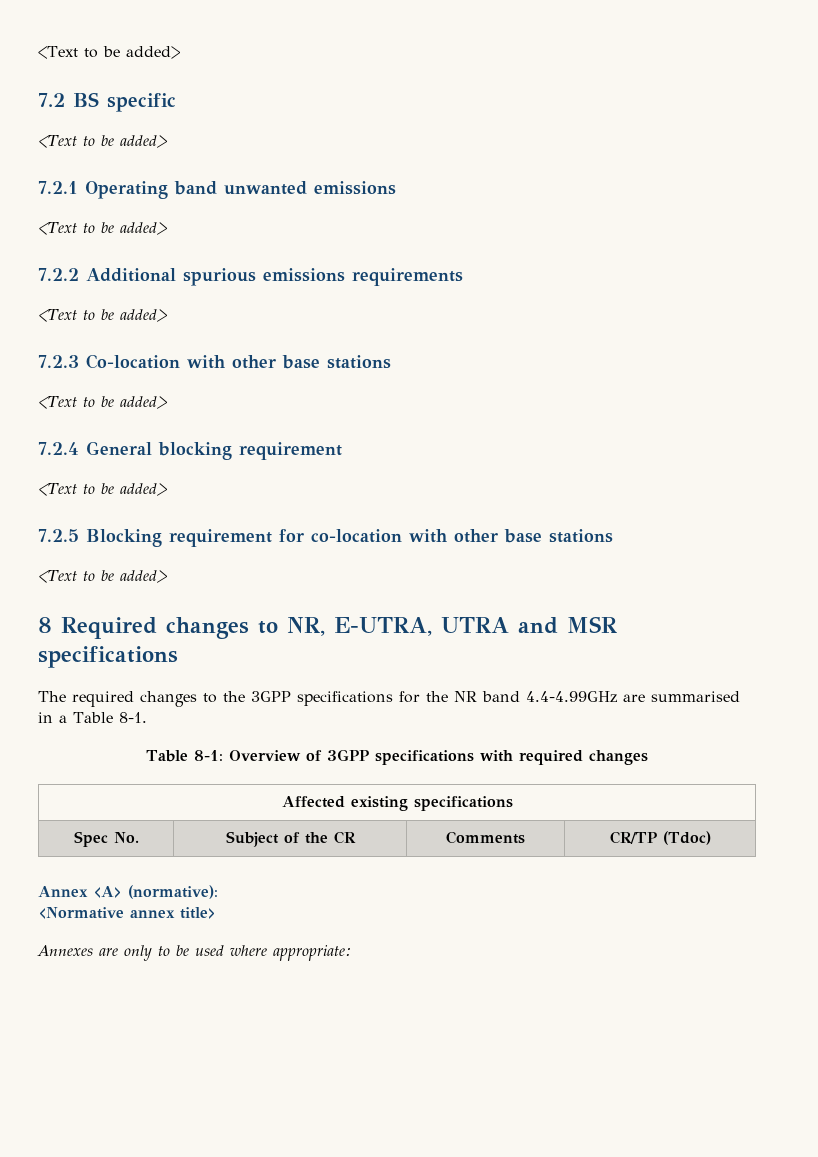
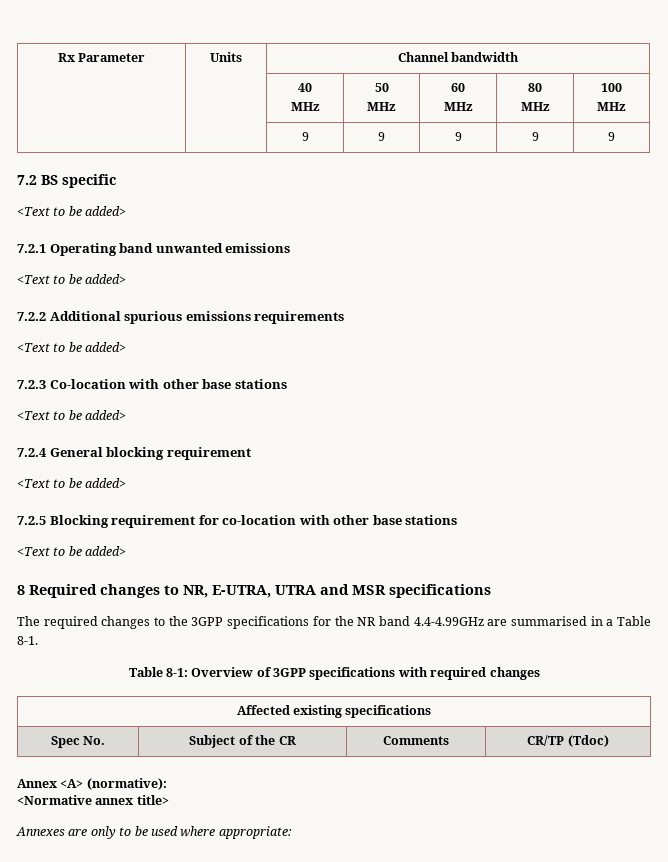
[38,46,180,59] <Text to be added> -> [57,53,146,62] [210,52,242,62] [397,52,520,62] [298,83,312,92] [290,102,320,111] [374,83,389,92] [367,102,396,111] [451,83,465,92] [443,102,473,111] [528,83,542,92] [520,102,550,111] [601,83,622,92] [597,102,626,111] [301,132,309,141] [378,132,385,141] [454,132,462,141] [531,132,539,141] [608,132,615,141] Rx Parameter | Units | Channel bandwidth // | | 40 // MHz | 50 // MHz | 60 // MHz | 80 // MHz | 100 // MHz // | | 9 | 9 | 9 | 9 | 9

